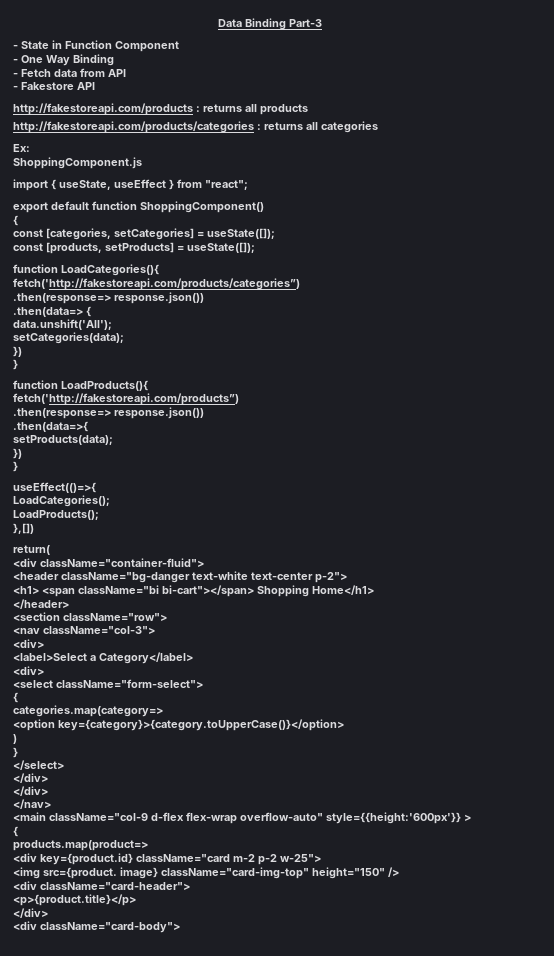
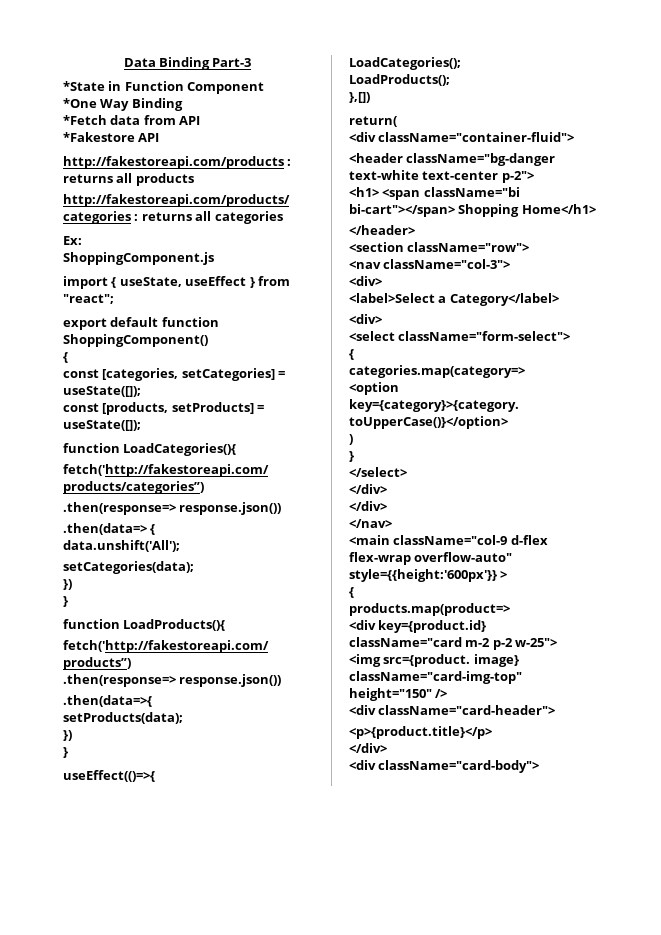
[13,41,49,49] - State -> [63,81,105,91] *State
[13,55,43,63] - One -> [63,98,97,108] *One
[13,69,51,77] - Fetch -> [63,115,107,125] *Fetch
[13,82,74,90] - Fakestore -> [63,132,135,142] *Fakestore

